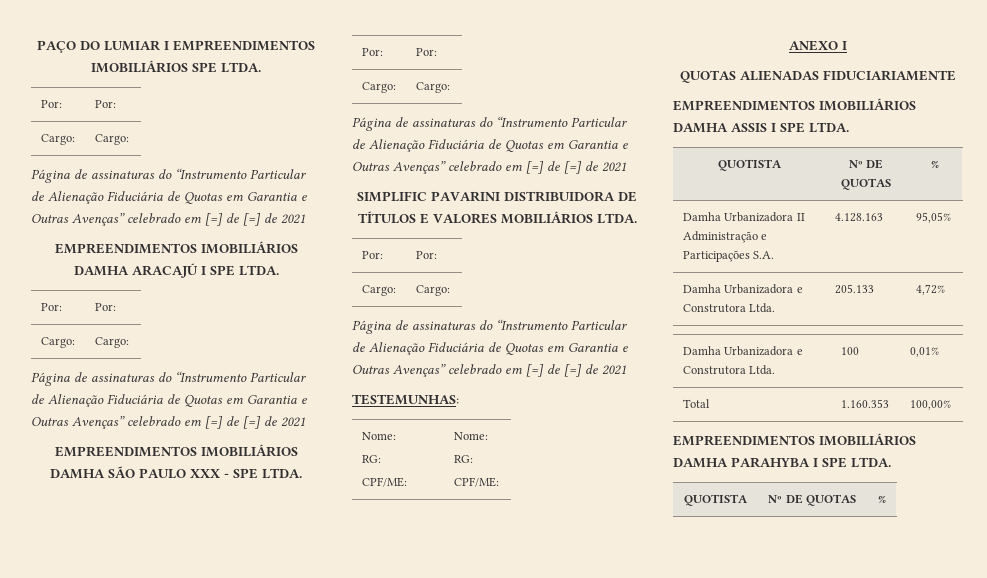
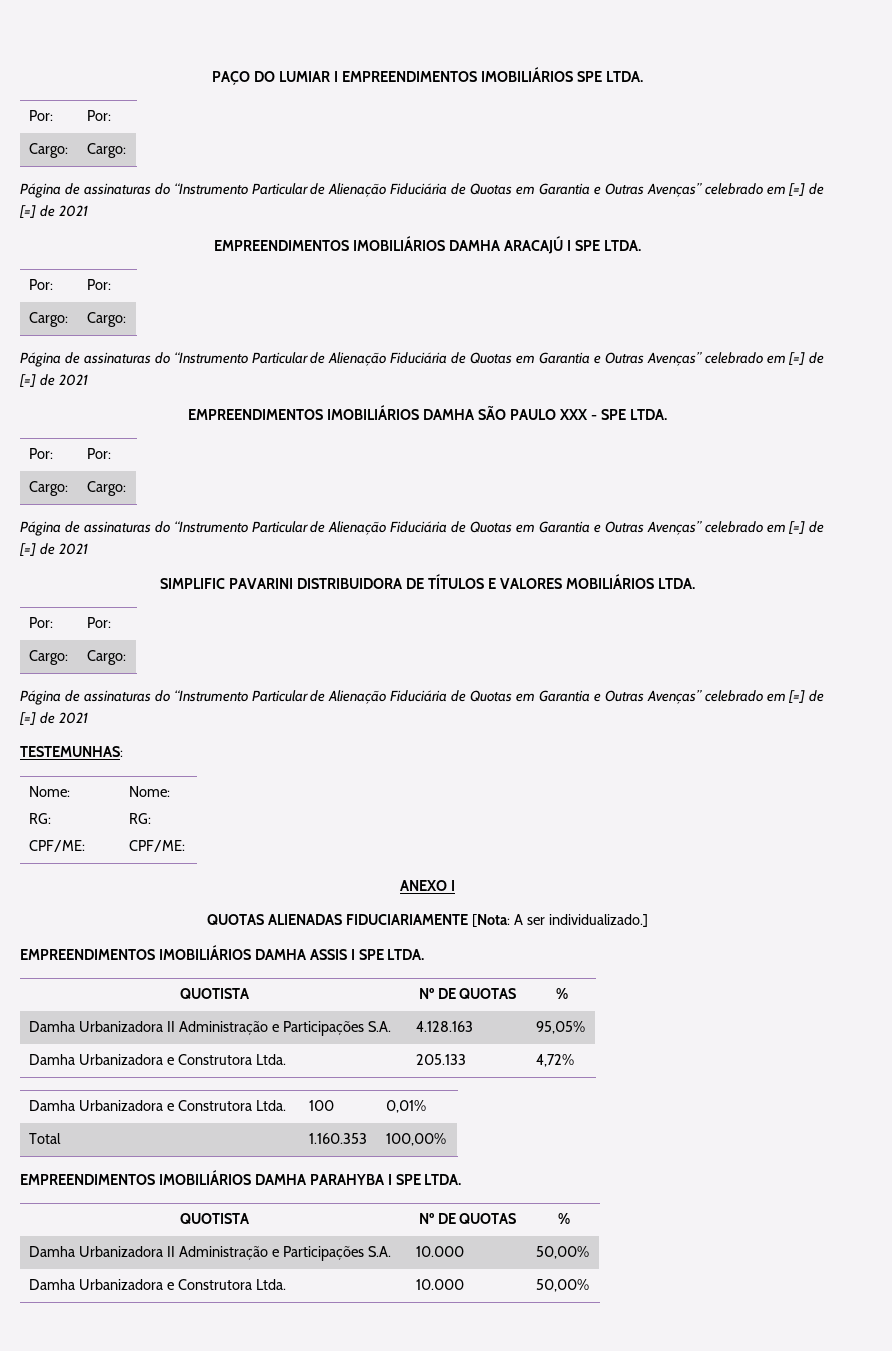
(956, 75) none -> [472,914,648,927] [Nota: A ser individualizado.]
(886, 499) none -> [29,1246,391,1261] [416,1246,465,1257] [536,1246,590,1259] [29,1279,286,1290] [416,1279,465,1290] [536,1279,590,1292] // Damha Urbanizadora II Administração e Participações S.A. | 10.000 | 50,00% // Damha Urbanizadora e Construtora Ltda. | 10.000 | 50,00%

